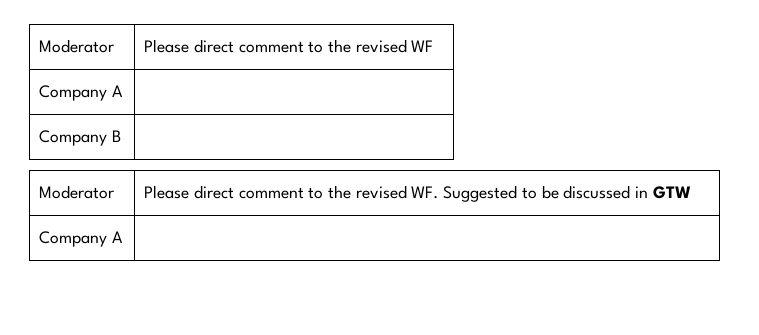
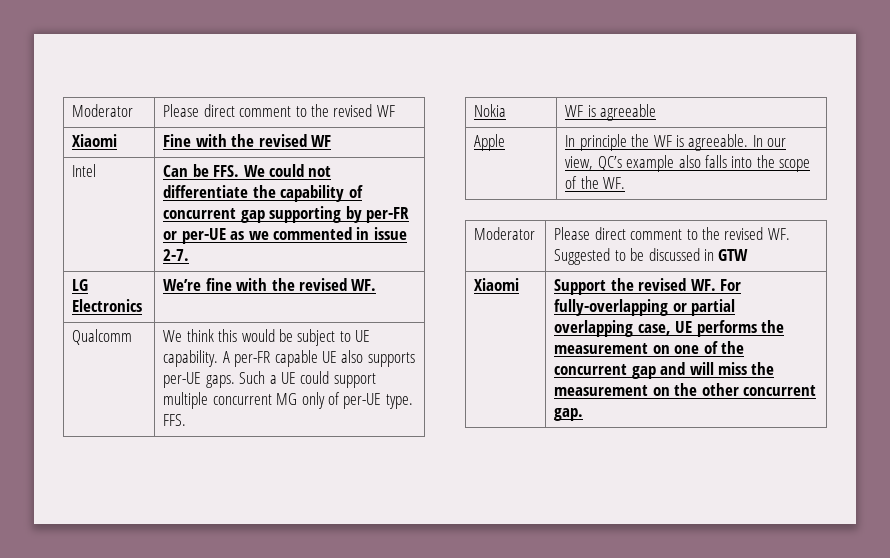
[39,85,123,101] [39,130,121,146] Company A | // Company B | -> [72,134,118,147] [163,134,331,147] [72,164,97,177] [163,164,332,177] [163,185,363,202] [163,206,409,223] [163,227,407,244] [163,249,190,261] [72,279,89,291] [72,299,143,312] [163,278,377,291] [72,329,133,345] [163,329,371,346] [163,350,415,367] [163,371,376,388] [163,392,413,409] [163,414,187,426] [474,104,507,117] [565,104,657,121] [474,134,506,151] [565,134,787,151] [565,155,811,172] [565,176,626,189] Xiaomi | Fine with the revised WF // Intel | Can be FFS. We could not differentiate the capability of concurrent gap supporting by per-FR or per-UE as we commented in issue 2-7. // LG Electronics | We’re fine with the revised WF. // Qualcomm | We think this would be subject to UE capability. A per-FR capable UE also supports per-UE gaps. Such a UE could support multiple concurrent MG only of per-UE type. FFS. // Nokia | WF is agreeable // Apple | In principle the WF is agreeable. In our view, QC’s example also falls into the scope of the WF.
[39,231,123,247] Company A | -> [474,278,520,291] [554,278,741,295] [554,299,736,316] [554,320,784,337] [554,341,744,354] [554,362,775,379] [554,383,816,396] [554,408,584,421] Xiaomi | Support the revised WF. For fully-overlapping or partial overlapping case, UE performs the measurement on one of the concurrent gap and will miss the measurement on the other concurrent gap.

